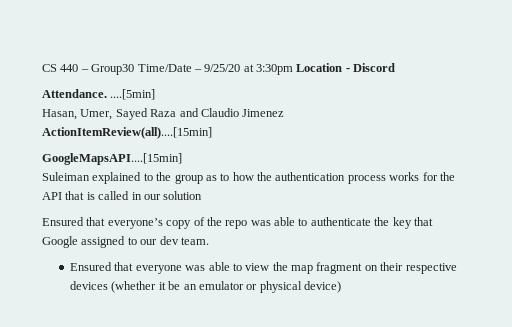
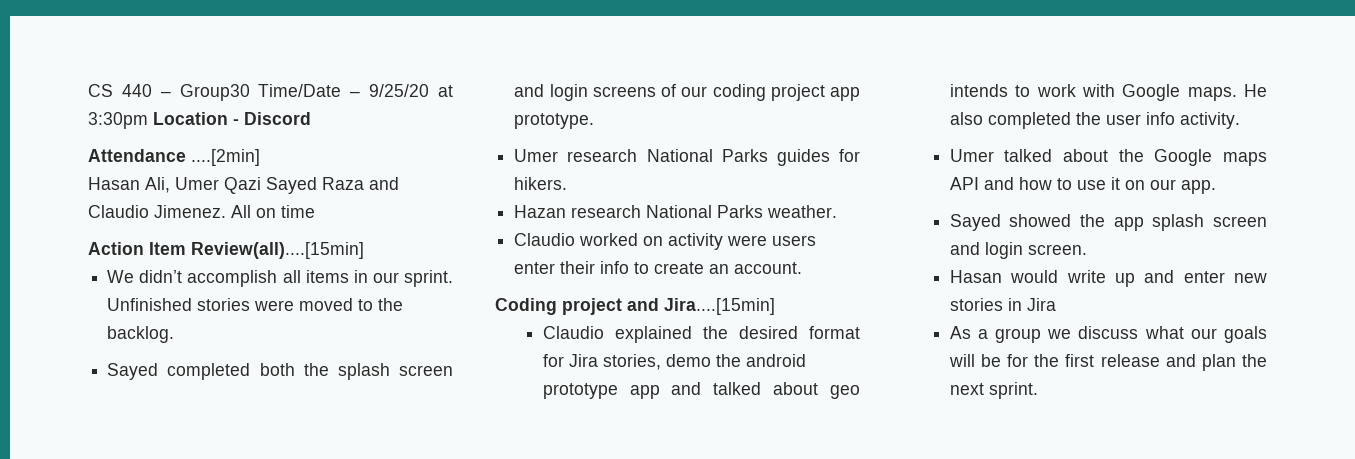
[42,89,156,100] [42,108,285,120] [42,127,212,139] [42,153,182,165] [42,172,455,184] [42,191,203,200] [42,217,433,229] [42,236,209,248] [70,262,457,274] [70,281,342,293] Attendance. ....[5min] // Hasan, Umer, Sayed Raza and Claudio Jimenez // ActionItemReview(all)....[15min] // GoogleMapsAPI....[15min] // Suleiman explained to the group as to how the authentication process works for the API that is called in our solution // Ensured that everyone’s copy of the repo was able to authenticate the key that Google assigned to our dev team. // Ensured that everyone was able to view the map fragment on their respective devices (whether it be an emulator or physical device) -> [88,149,260,166] [88,177,399,194] [88,205,315,218] [88,242,364,259] [107,270,453,287] [107,298,404,311] [107,326,175,343] [107,363,453,380] [514,84,860,101] [514,113,595,129] [514,149,860,166] [514,177,568,190] [514,205,838,218] [514,233,817,250] [514,261,803,274] [495,298,775,315] [542,326,860,343] [542,354,806,370] [542,382,860,399] [949,84,1267,101] [949,112,1240,129] [949,149,1267,166] [949,177,1216,194] [949,214,1267,231] [949,242,1087,259] [949,270,1267,287] [949,298,1056,311] [949,326,1267,343] [948,354,1267,371] [949,382,1038,399] Attendance ....[2min] // Hasan Ali, Umer Qazi Sayed Raza and Claudio Jimenez. All on time // Action Item Review(all)....[15min] // We didn’t accomplish all items in our sprint. Unfinished stories were moved to the backlog. // Sayed completed both the splash screen and login screens of our coding project app prototype. // Umer research National Parks guides for hikers. // Hazan research National Parks weather. // Claudio worked on activity were users enter their info to create an account. // Coding project and Jira....[15min] // Claudio explained the desired format for Jira stories, demo the android prototype app and talked about geo intends to work with Google maps. He also completed the user info activity. // Umer talked about the Google maps API and how to use it on our app. // Sayed showed the app splash screen and login screen. // Hasan would write up and enter new stories in Jira // As a group we discuss what our goals will be for the first release and plan the next sprint.

